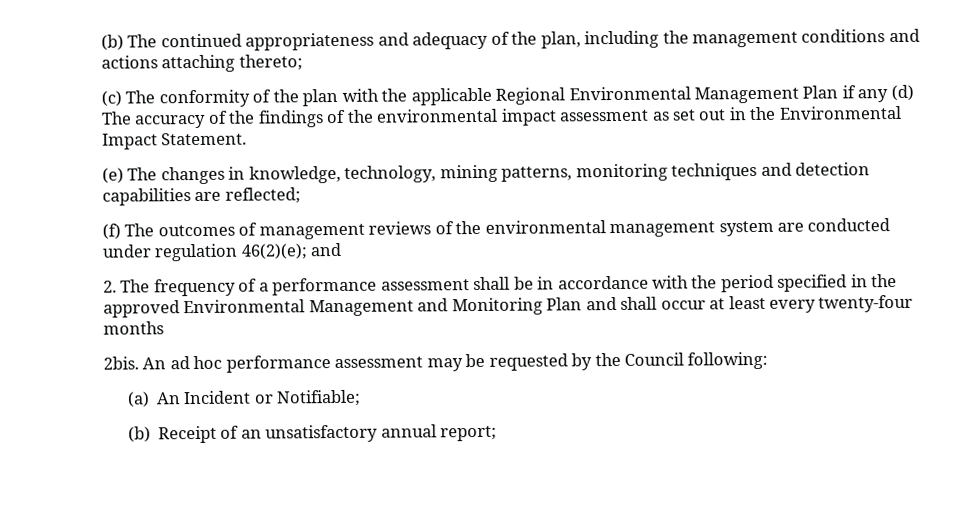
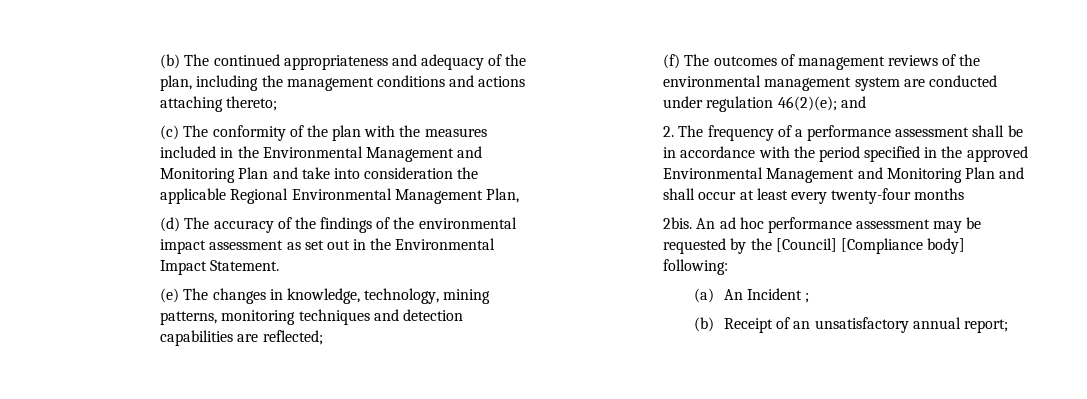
(408, 95) none -> [424,128,487,137] [160,146,483,162] [160,167,479,183] measures included in the Environmental Management and Monitoring Plan and take into consideration the
[802,85,889,103] Plan if any -> [485,188,519,203] Plan, //
[624,352,685,366] Council -> [775,238,966,254] [Council] [Compliance body]
[253,389,362,407] or Notifiable; -> [805,293,810,303] ;

